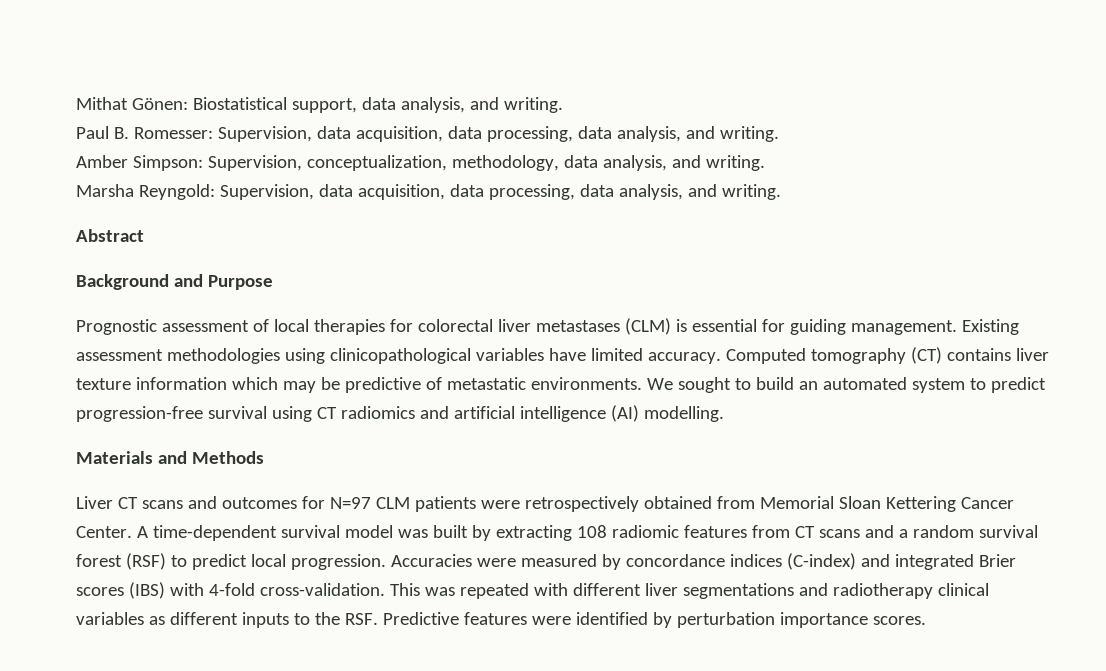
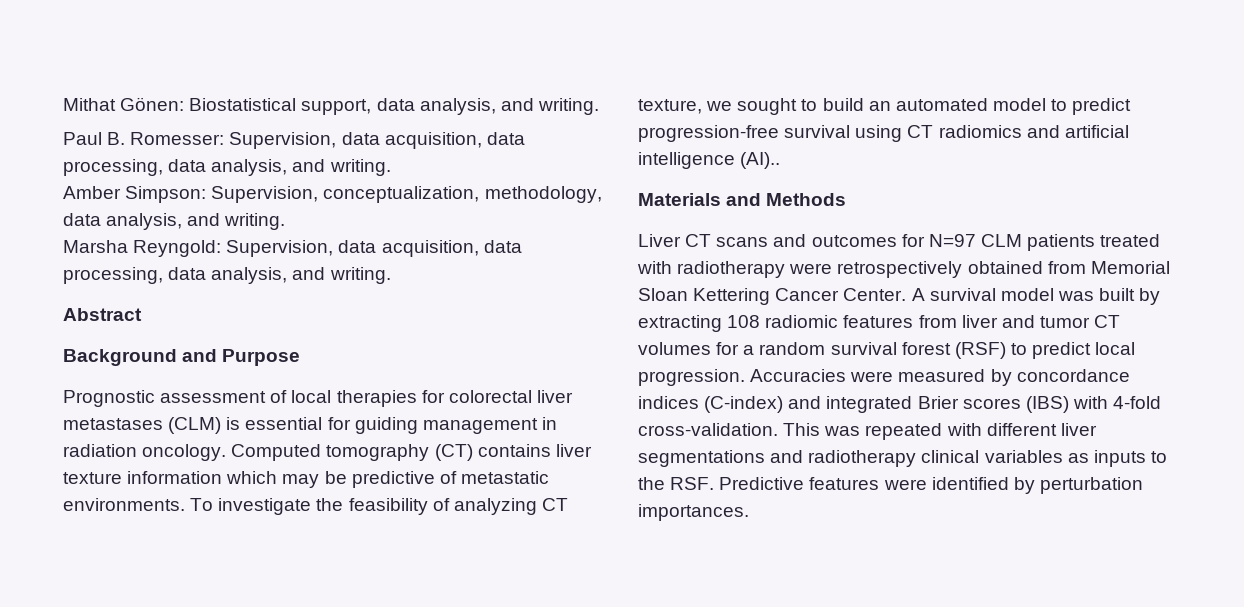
[850,319,1019,335] [76,348,721,364] management. Existing assessment methodologies using clinicopathological variables have limited accuracy. -> [422,417,557,434] [63,444,227,461] management in radiation oncology.
[646,378,673,390] We -> [190,498,568,515] [638,99,733,114] To investigate the feasibility of analyzing CT texture, we
[911,378,965,393] system -> [992,98,1046,111] model
[610,405,724,422] (AI) modelling. -> [740,152,781,169] (AI)..
(476, 504) none -> [1100,234,1161,247] [637,261,786,278] treated with radiotherapy
[152,525,277,541] time-dependent -> (925, 294) none
[794,525,894,538] CT scans and -> [961,315,1121,328] [638,342,740,355] liver and tumor CT volumes for
[169,612,238,625] different -> (1089, 458) none
[779,612,926,628] importance scores. -> [638,504,749,521] importances.

